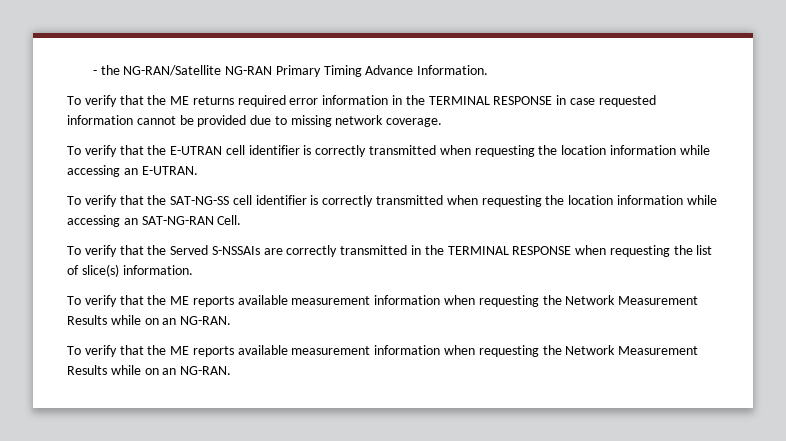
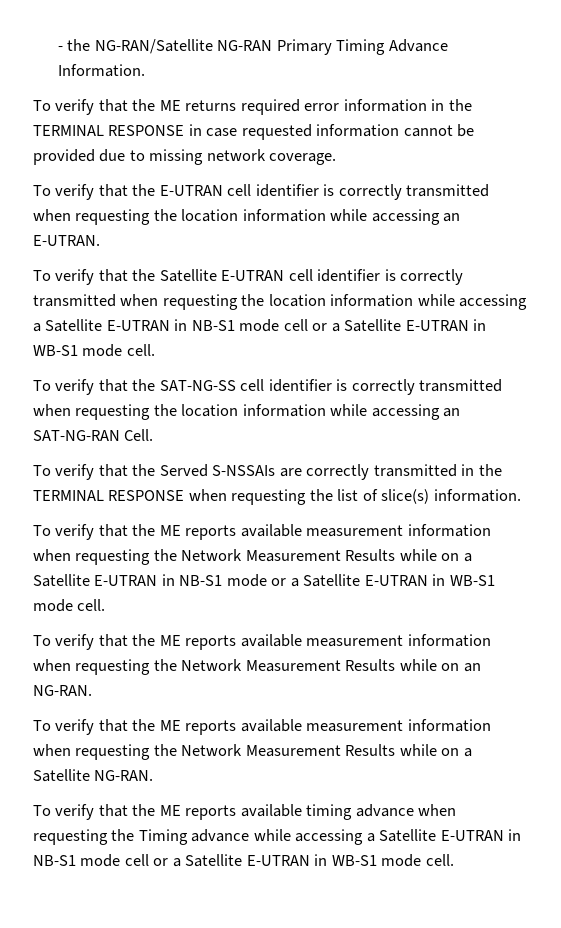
(198, 170) none -> [33,269,464,285] [33,294,528,310] [33,319,487,332] [33,344,155,357] // To verify that the Satellite E-UTRAN cell identifier is correctly transmitted when requesting the location information while accessing a Satellite E-UTRAN in NB-S1 mode cell or a Satellite E-UTRAN in WB-S1 mode cell.
(193, 270) none -> [33,524,491,540] [33,549,472,565] [33,574,495,587] [33,599,106,612] // To verify that the ME reports available measurement information when requesting the Network Measurement Results while on a Satellite E-UTRAN in NB-S1 mode or a Satellite E-UTRAN in WB-S1 mode cell.
[162,366,232,375] an NG-RAN. -> [463,748,472,757] [33,769,154,782] [33,804,457,820] [33,829,522,845] [33,854,454,867] a Satellite NG-RAN. // To verify that the ME reports available timing advance when requesting the Timing advance while accessing a Satellite E-UTRAN in NB-S1 mode cell or a Satellite E-UTRAN in WB-S1 mode cell.

